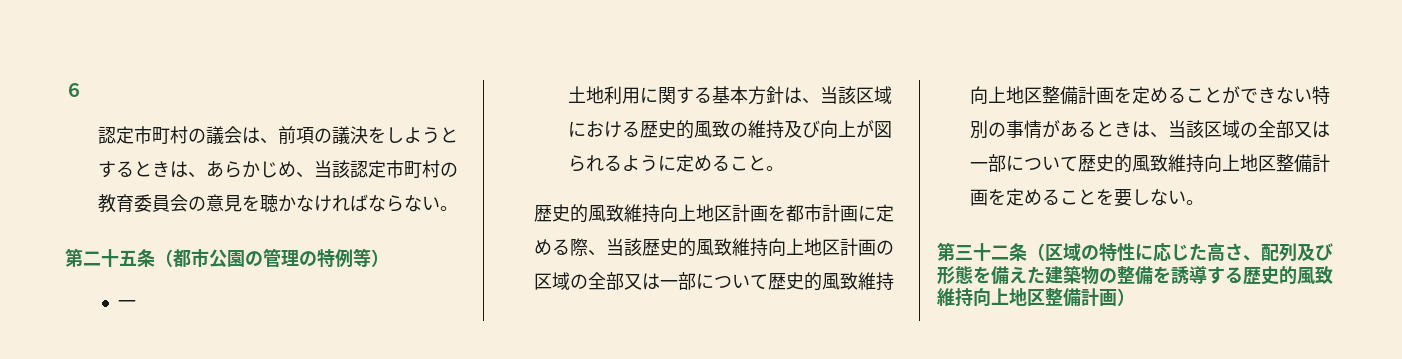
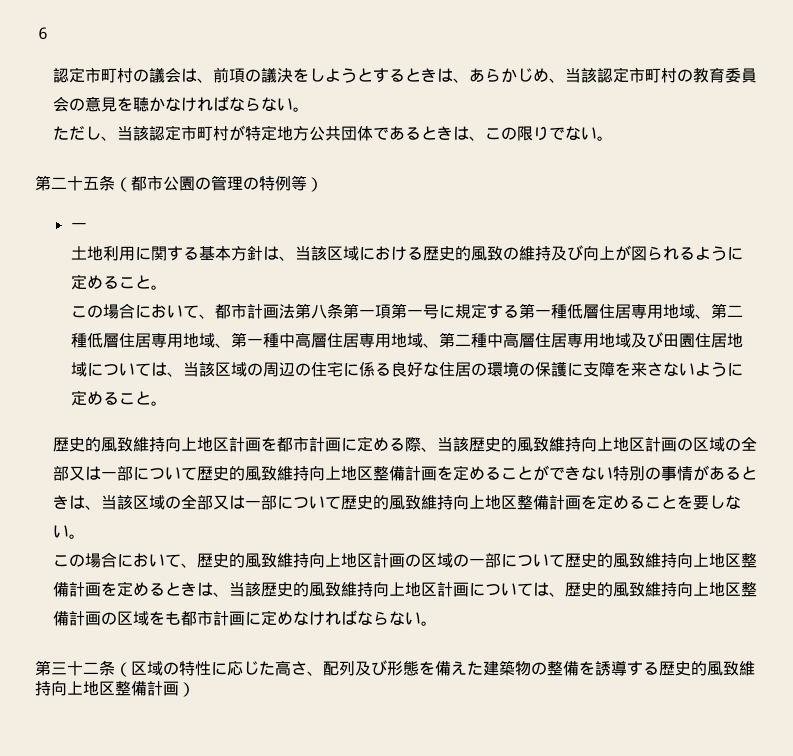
(459, 208) none -> [52,125,613,141] // ただし、当該認定市町村が特定地方公共団体であるときは、この限りでない。
(784, 168) none -> [70,303,743,319] [70,332,743,348] [70,361,743,377] [70,390,167,406] // この場合において、都市計画法第八条第一項第一号に規定する第一種低層住居専用地域、第二種低層住居専用地域、第一種中高層住居専用地域、第二種中高層住居専用地域及び田園住居地域については、当該区域の周辺の住宅に係る良好な住居の環境の保護に支障を来さないように定めること。
(1205, 202) none -> [52,552,757,568] [52,581,757,597] [52,610,437,626] // この場合において、歴史的風致維持向上地区計画の区域の一部について歴史的風致維持向上地区整備計画を定めるときは、当該歴史的風致維持向上地区計画については、歴史的風致維持向上地区整備計画の区域をも都市計画に定めなければならない。

